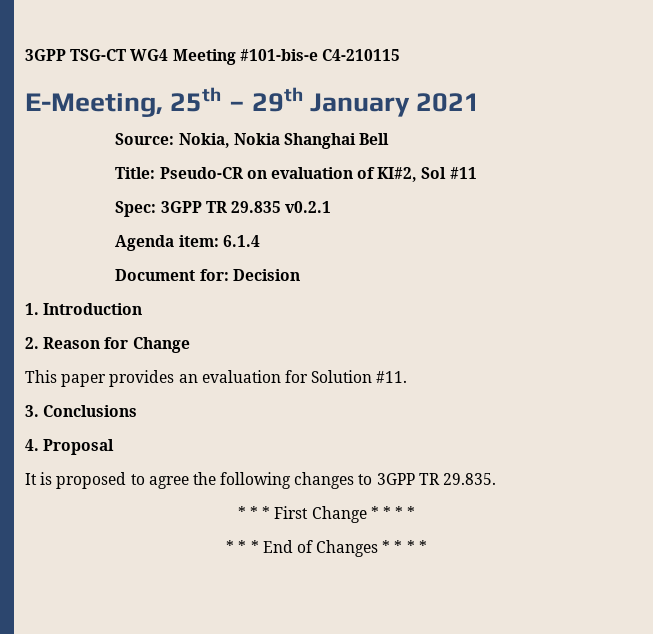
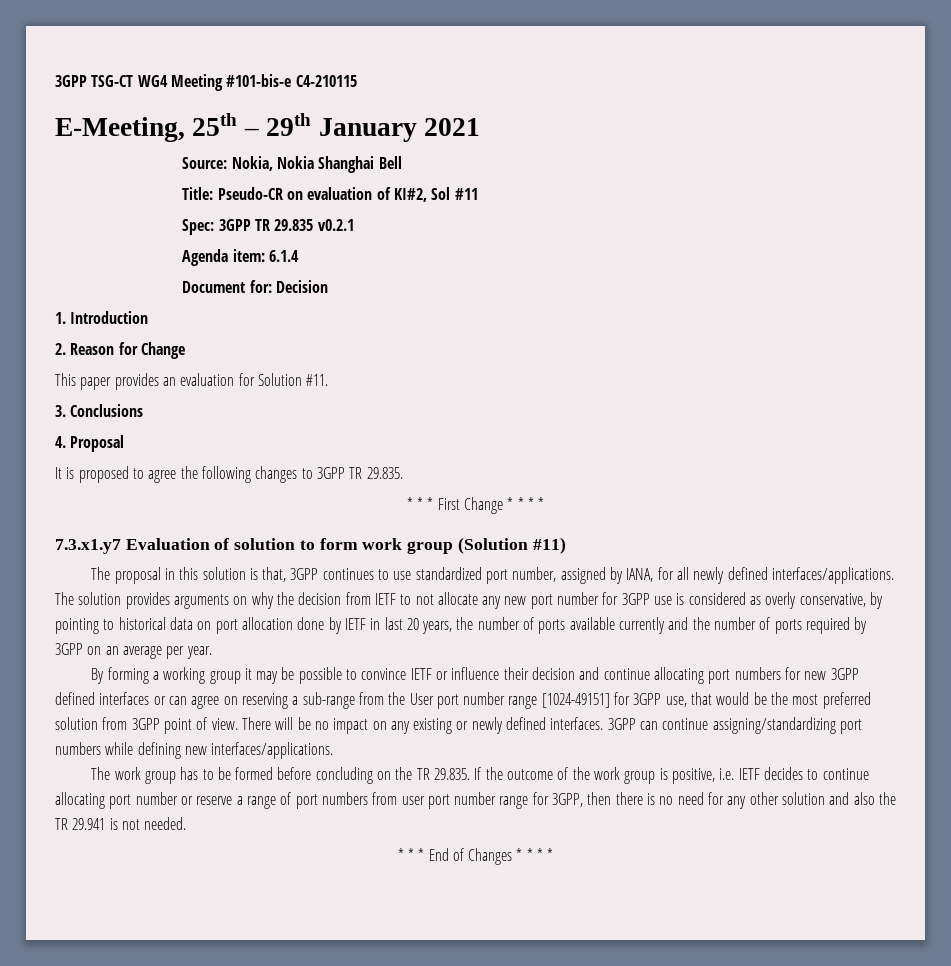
(416, 512) none -> [55,537,566,554] [91,567,894,584] [55,592,884,609] [55,617,868,634] [55,643,212,659] [91,667,859,684] [55,692,871,709] [55,717,863,734] [55,742,334,759] [91,767,869,784] [55,792,896,809] [55,817,187,830] // 7.3.x1.y7 Evaluation of solution to form work group (Solution #11) // The proposal in this solution is that, 3GPP continues to use standardized port number, assigned by IANA, for all newly defined interfaces/applications. The solution provides arguments on why the decision from IETF to not allocate any new port number for 3GPP use is considered as overly conservative, by pointing to historical data on port allocation done by IETF in last 20 years, the number of ports available currently and the number of ports required by 3GPP on an average per year. // By forming a working group it may be possible to convince IETF or influence their decision and continue allocating port numbers for new 3GPP defined interfaces or can agree on reserving a sub-range from the User port number range [1024-49151] for 3GPP use, that would be the most preferred solution from 3GPP point of view. There will be no impact on any existing or newly defined interfaces. 3GPP can continue assigning/standardizing port numbers while defining new interfaces/applications. // The work group has to be formed before concluding on the TR 29.835. If the outcome of the work group is positive, i.e. IETF decides to continue allocating port number or reserve a range of port numbers from user port number range for 3GPP, then there is no need for any other solution and also the TR 29.941 is not needed.

